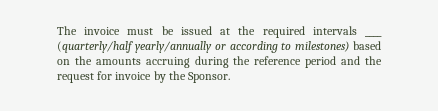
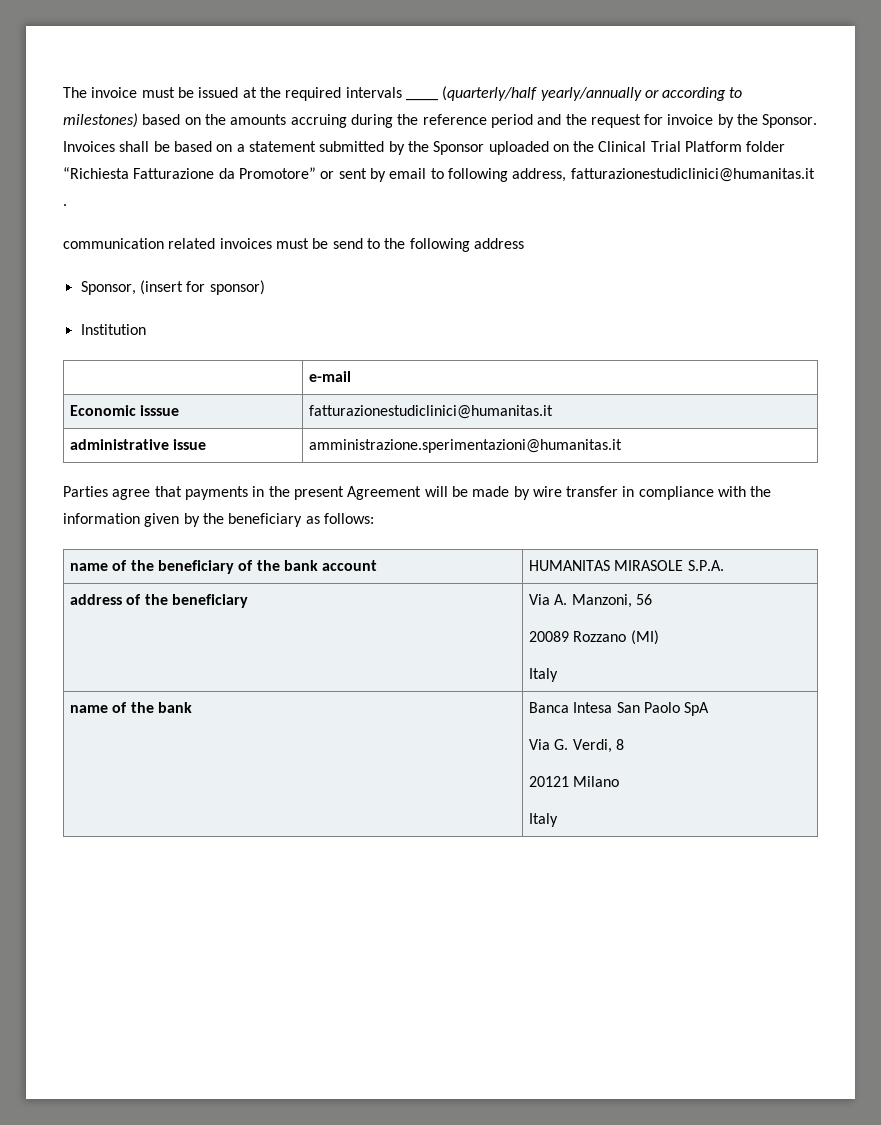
(231, 77) none -> [63,141,786,155] [63,167,815,182] [63,204,67,206] [63,238,524,252] [80,280,265,295] [80,324,146,335] [308,371,351,382] [69,405,180,416] [308,405,553,419] [69,439,207,450] [308,439,622,453] [63,486,772,500] [63,513,374,527] [69,560,378,574] [528,560,724,571] [69,594,248,608] [528,594,652,608] [528,630,659,645] [528,668,558,682] [69,702,192,713] [528,702,710,716] [528,739,624,753] [528,776,620,787] [528,813,558,827] Invoices shall be based on a statement submitted by the Sponsor uploaded on the Clinical Trial Platform folder “Richiesta Fatturazione da Promotore” or sent by email to following address, fatturazionestudiclinici@humanitas.it . // communication related invoices must be send to the following address // Sponsor, (insert for sponsor) // Institution // | e-mail // Economic isssue | fatturazionestudiclinici@humanitas.it // administrative issue | amministrazione.sperimentazioni@humanitas.it // Parties agree that payments in the present Agreement will be made by wire transfer in compliance with the information given by the beneficiary as follows: // name of the beneficiary of the bank account | HUMANITAS MIRASOLE S.P.A. // address of the beneficiary | Via A. Manzoni, 56 // 20089 Rozzano (MI) // Italy // name of the bank | Banca Intesa San Paolo SpA // Via G. Verdi, 8 // 20121 Milano // Italy

